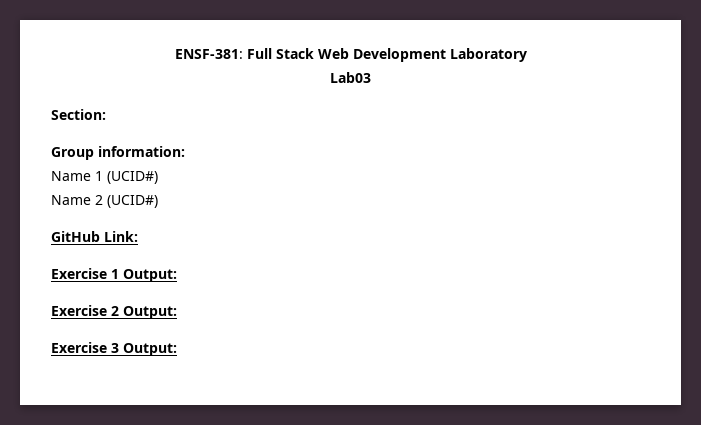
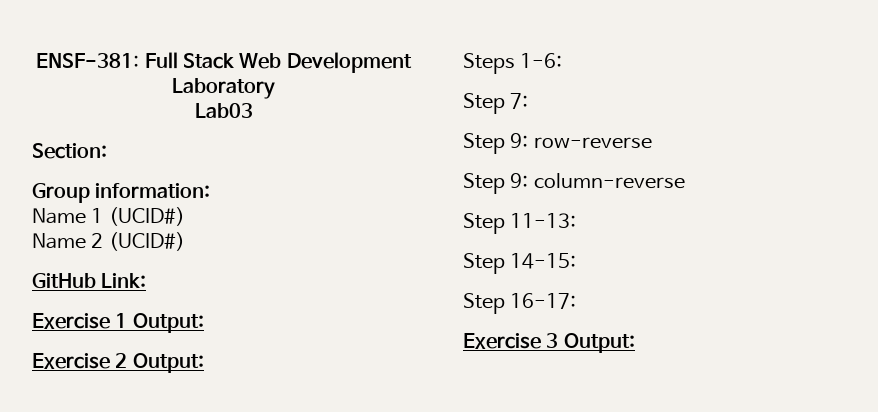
(177, 312) none -> [463,53,563,74] [463,93,529,114] [463,133,652,154] [463,173,685,194] [463,213,577,234] [463,253,577,274] [463,293,577,314] // Steps 1-6: // Step 7: // Step 9: row-reverse // Step 9: column-reverse // Step 11-13: // Step 14-15: // Step 16-17:

